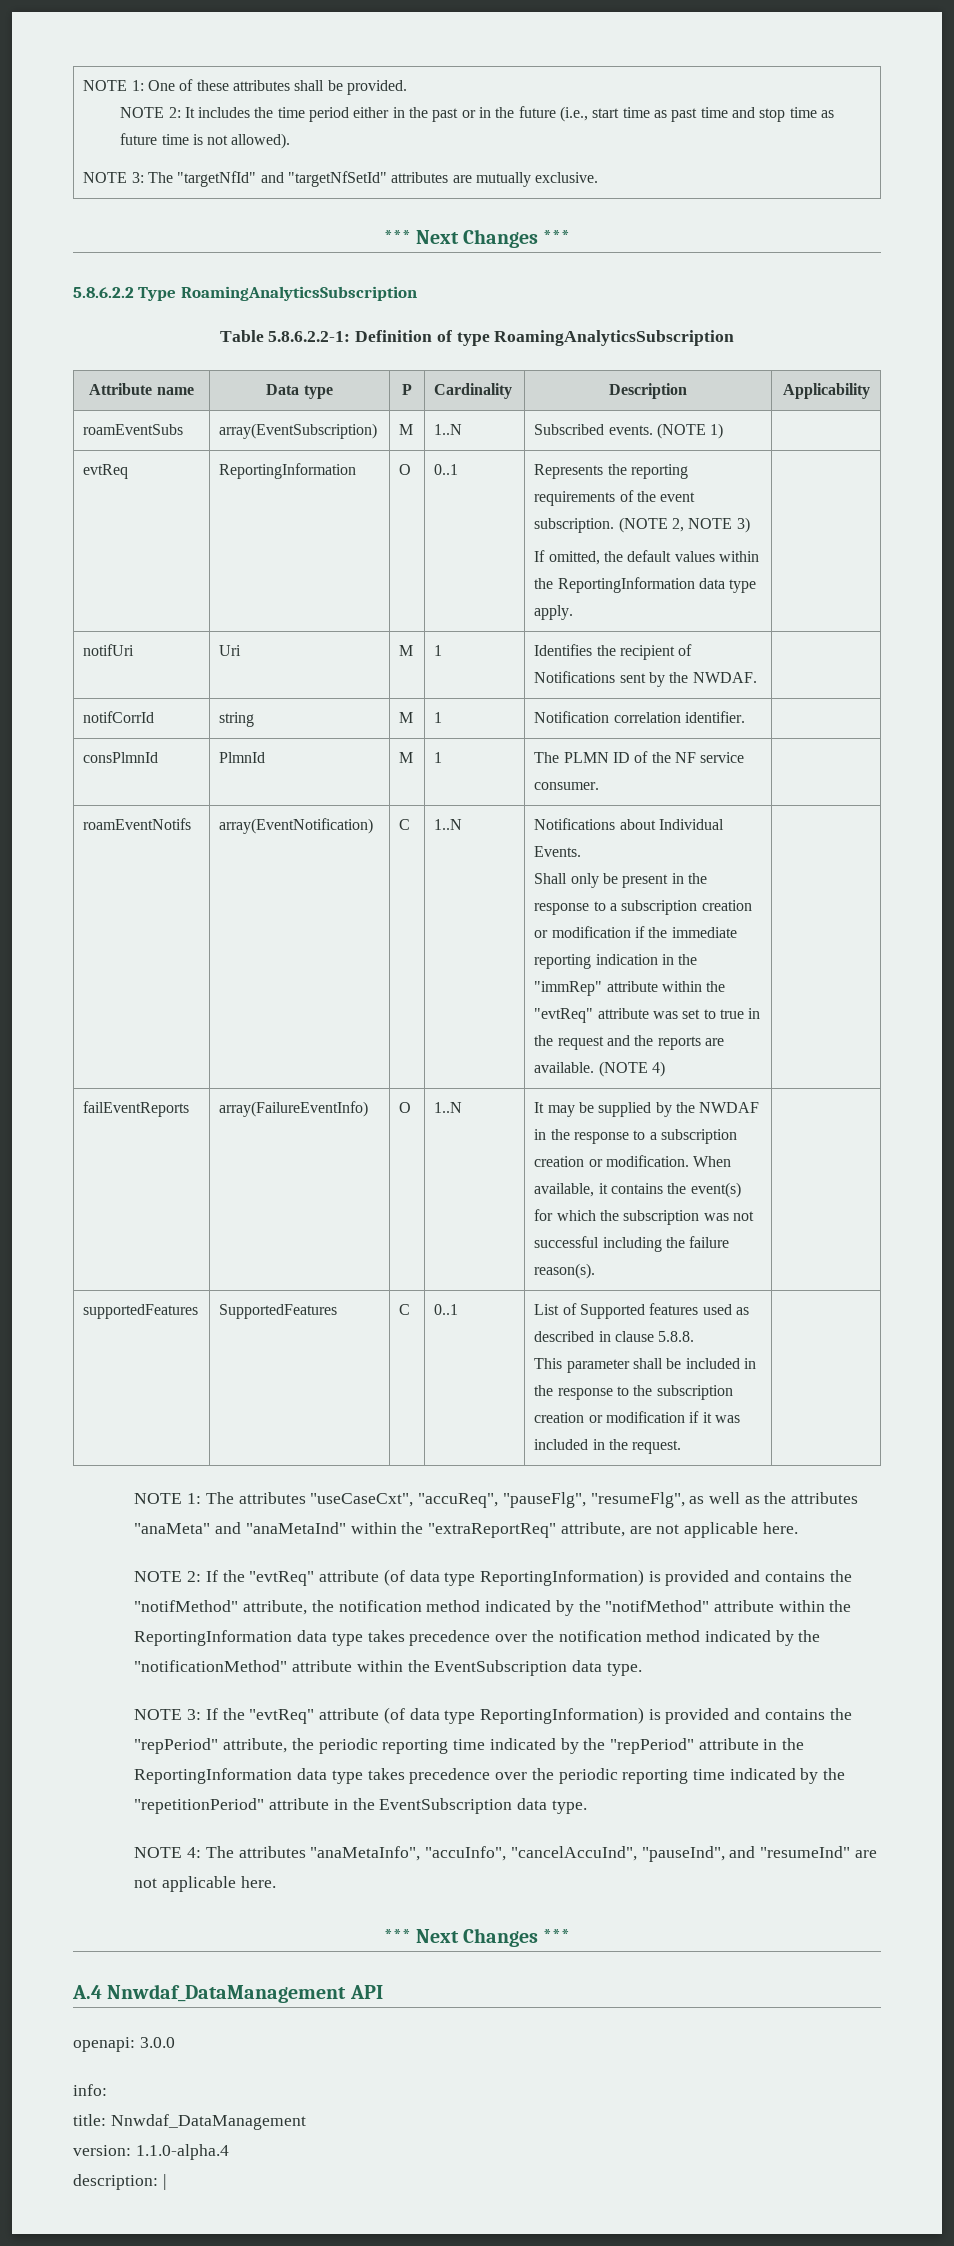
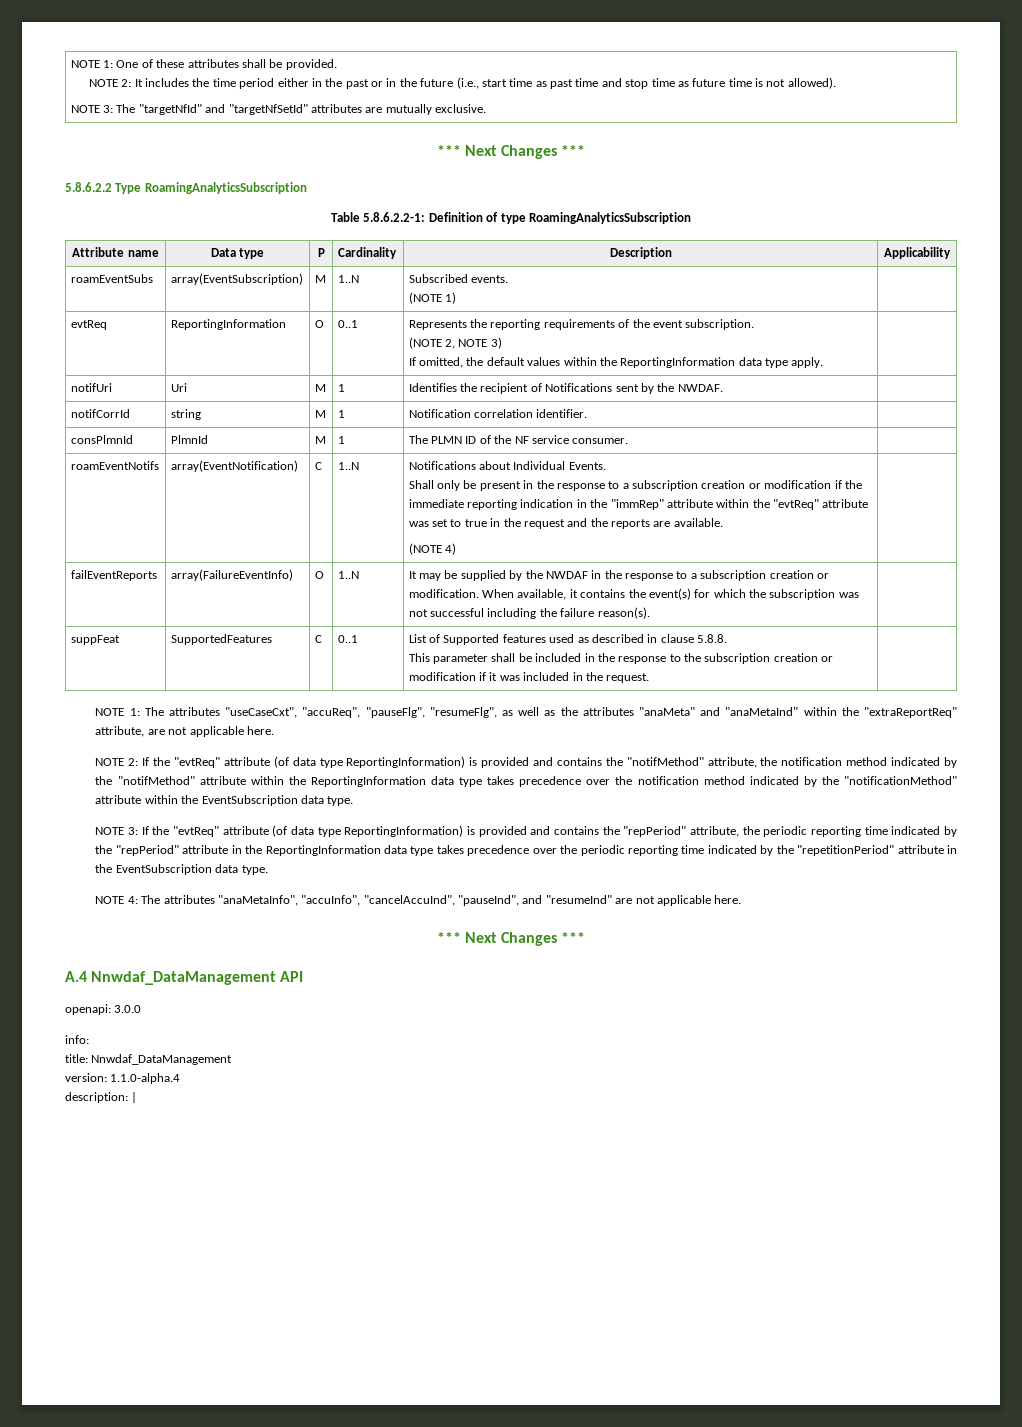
(653, 430) none -> (509, 279) //
(615, 525) none -> (755, 324) //
(595, 1067) none -> (723, 522) //
[83,1304,199,1319] supportedFeatures -> [70,635,120,645] suppFeat

